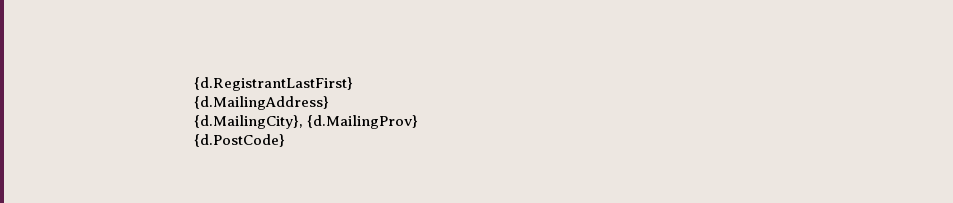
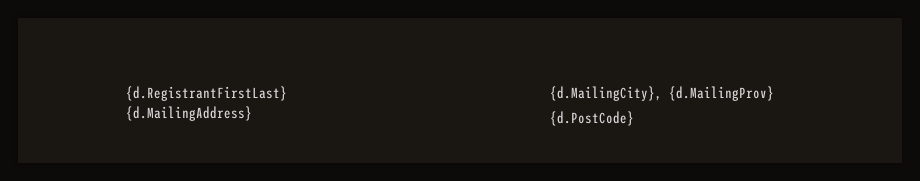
[193,77,353,91] {d.RegistrantLastFirst} -> [126,86,288,101] {d.RegistrantFirstLast}

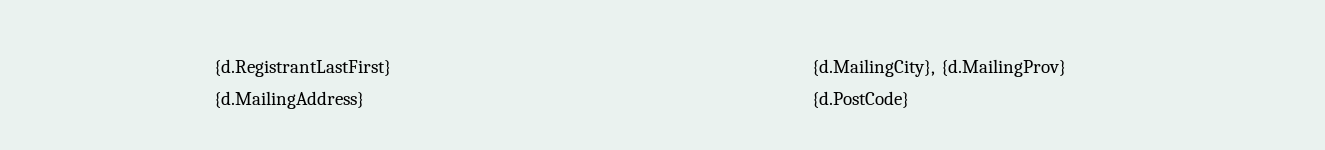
[126,86,288,101] {d.RegistrantFirstLast} -> [214,59,392,77] {d.RegistrantLastFirst}

